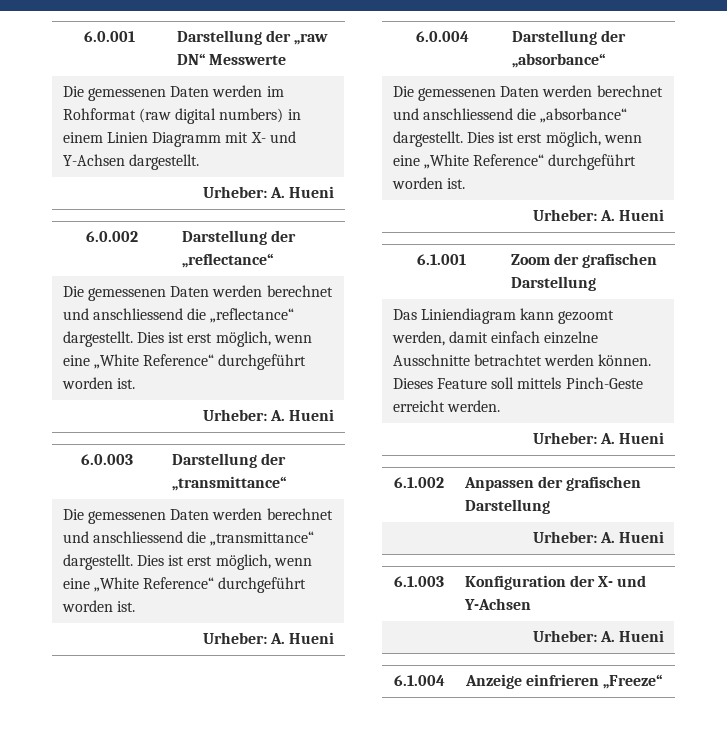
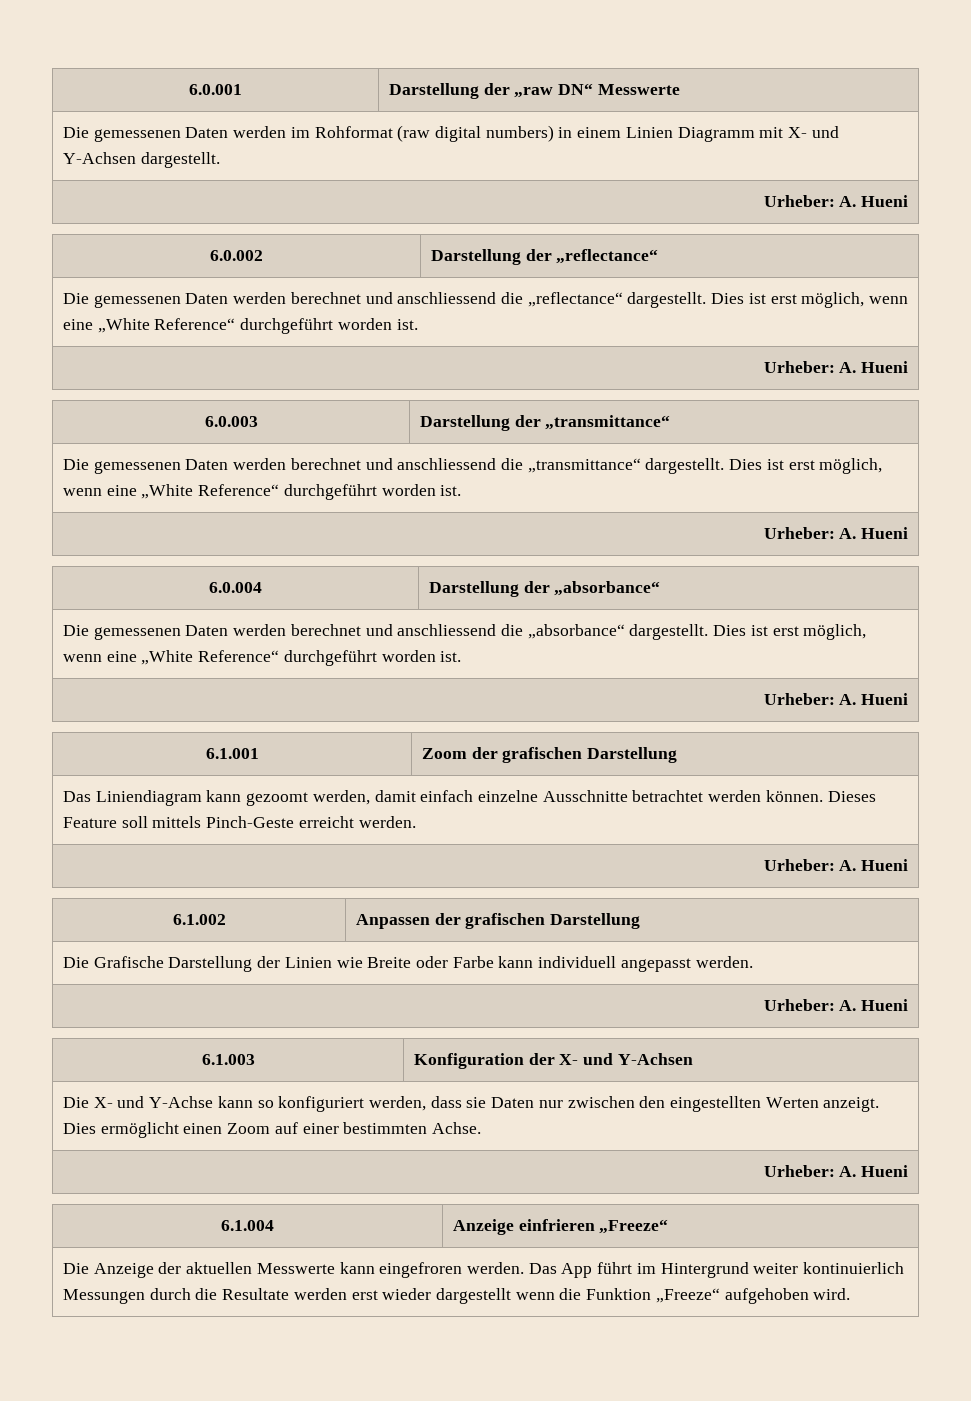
(550, 506) none -> [62,956,753,972] // Die Grafische Darstellung der Linien wie Breite oder Farbe kann individuell angepasst werden.
(531, 604) none -> [62,1096,880,1112] [62,1122,481,1138] // Die X- und Y-Achse kann so konfiguriert werden, dass sie Daten nur zwischen den eingestellten Werten anzeigt. Dies ermöglicht einen Zoom auf einer bestimmten Achse.
(663, 681) none -> [62,1262,905,1278] [62,1288,851,1304] // Die Anzeige der aktuellen Messwerte kann eingefroren werden. Das App führt im Hintergrund weiter kontinuierlich Messungen durch die Resultate werden erst wieder dargestellt wenn die Funktion „Freeze“ aufgehoben wird.

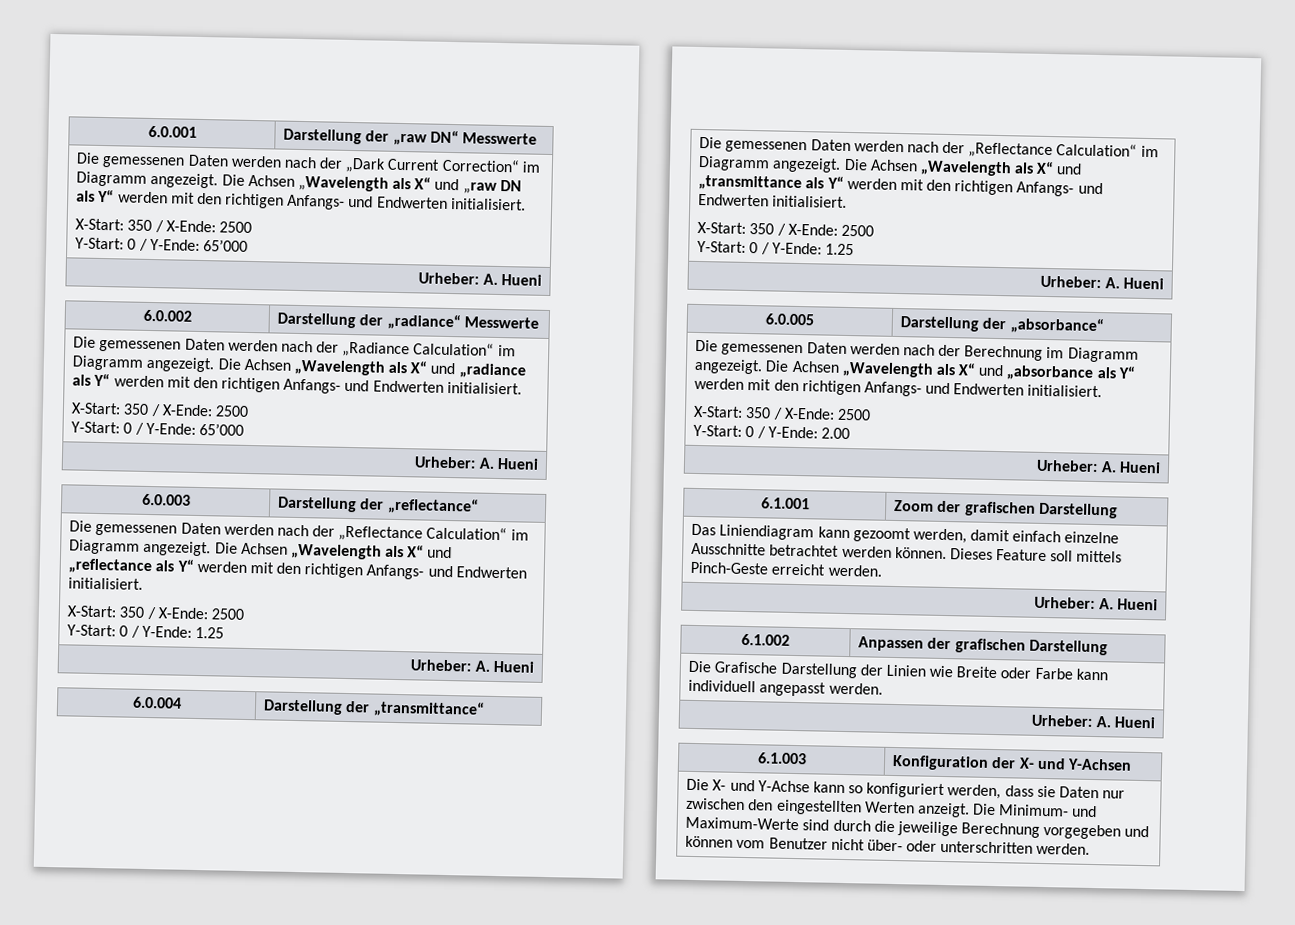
[290,125,839,142] [62,152,220,168] im Rohformat (raw digital numbers) in einem Linien Diagramm mit X- und Y-Achsen dargestellt. -> [283,156,541,173] [76,171,522,194] [76,189,526,211] [75,218,252,234] [75,237,248,252] nach der „Dark Current Correction“ im Diagramm angezeigt. Die Achsen „Wavelength als X“ und „raw DN als Y“ werden mit den richtigen Anfangs- und Endwerten initialisiert. // X-Start: 350 / X-Ende: 2500 // Y-Start: 0 / Y-Ende: 65’000
[556,249,659,264] [62,292,909,308] [62,318,418,334] „reflectance“ // Die gemessenen Daten werden berechnet und anschliessend die „reflectance“ dargestellt. Dies ist erst möglich, wenn eine „White Reference“ durchgeführt worden ist. -> [386,313,539,331] [73,336,516,358] [72,355,526,379] [72,373,522,395] [71,402,249,417] [71,421,244,436] „radiance“ Messwerte // Die gemessenen Daten werden nach der „Radiance Calculation“ im Diagramm angezeigt. Die Achsen „Wavelength als X“ und „radiance als Y“ werden mit den richtigen Anfangs- und Endwerten initialisiert. // X-Start: 350 / X-Ende: 2500 // Y-Start: 0 / Y-Ende: 65’000
[545,415,671,430] [62,458,883,474] [62,484,462,500] [763,527,909,539] [209,582,262,593] „transmittance“ // Die gemessenen Daten werden berechnet und anschliessend die „transmittance“ dargestellt. Dies ist erst möglich, wenn eine „White Reference“ durchgeführt worden ist. // Urheber: A. Hueni // 6.0.004 -> [386,497,479,515] [69,520,529,542] [69,539,453,560] [68,558,527,580] [68,577,144,590] [67,605,244,620] [67,624,224,639] [410,659,534,673] [131,696,182,709] [263,699,485,718] [699,136,1159,159] [698,155,1083,177] [698,174,1103,197] [698,193,848,208] [697,221,874,237] [697,240,854,256] [1040,275,1164,290] [765,313,815,326] „reflectance“ // Die gemessenen Daten werden nach der „Reflectance Calculation“ im Diagramm angezeigt. Die Achsen „Wavelength als X“ und „reflectance als Y“ werden mit den richtigen Anfangs- und Endwerten initialisiert. // X-Start: 350 / X-Ende: 2500 // Y-Start: 0 / Y-Ende: 1.25 // Urheber: A. Hueni // 6.0.004 | Darstellung der „transmittance“ // Die gemessenen Daten werden nach der „Reflectance Calculation“ im Diagramm angezeigt. Die Achsen „Wavelength als X“ und „transmittance als Y“ werden mit den richtigen Anfangs- und Endwerten initialisiert. // X-Start: 350 / X-Ende: 2500 // Y-Start: 0 / Y-Ende: 1.25 // Urheber: A. Hueni // 6.0.005
[290,624,867,640] [62,650,462,666] berechnet und anschliessend die „absorbance“ dargestellt. Dies ist erst möglich, wenn eine „White Reference“ durchgeführt worden ist. -> [902,344,1139,363] [694,358,1136,381] [694,377,1103,398] [693,405,871,421] [693,424,850,440] nach der Berechnung im Diagramm angezeigt. Die Achsen „Wavelength als X“ und „absorbance als Y“ werden mit den richtigen Anfangs- und Endwerten initialisiert. // X-Start: 350 / X-Ende: 2500 // Y-Start: 0 / Y-Ende: 2.00
[62,1122,481,1138] [763,1165,909,1177] [221,1220,274,1231] [452,1219,669,1235] [62,1262,905,1278] [62,1288,851,1304] Dies ermöglicht einen Zoom auf einer bestimmten Achse. // Urheber: A. Hueni // 6.1.004 | Anzeige einfrieren „Freeze“ // Die Anzeige der aktuellen Messwerte kann eingefroren werden. Das App führt im Hintergrund weiter kontinuierlich Messungen durch die Resultate werden erst wieder dargestellt wenn die Funktion „Freeze“ aufgehoben wird. -> [972,803,1098,818] [685,816,1150,840] [685,835,1091,855] Die Minimum- und Maximum-Werte sind durch die jeweilige Berechnung vorgegeben und können vom Benutzer nicht über- oder unterschritten werden.

